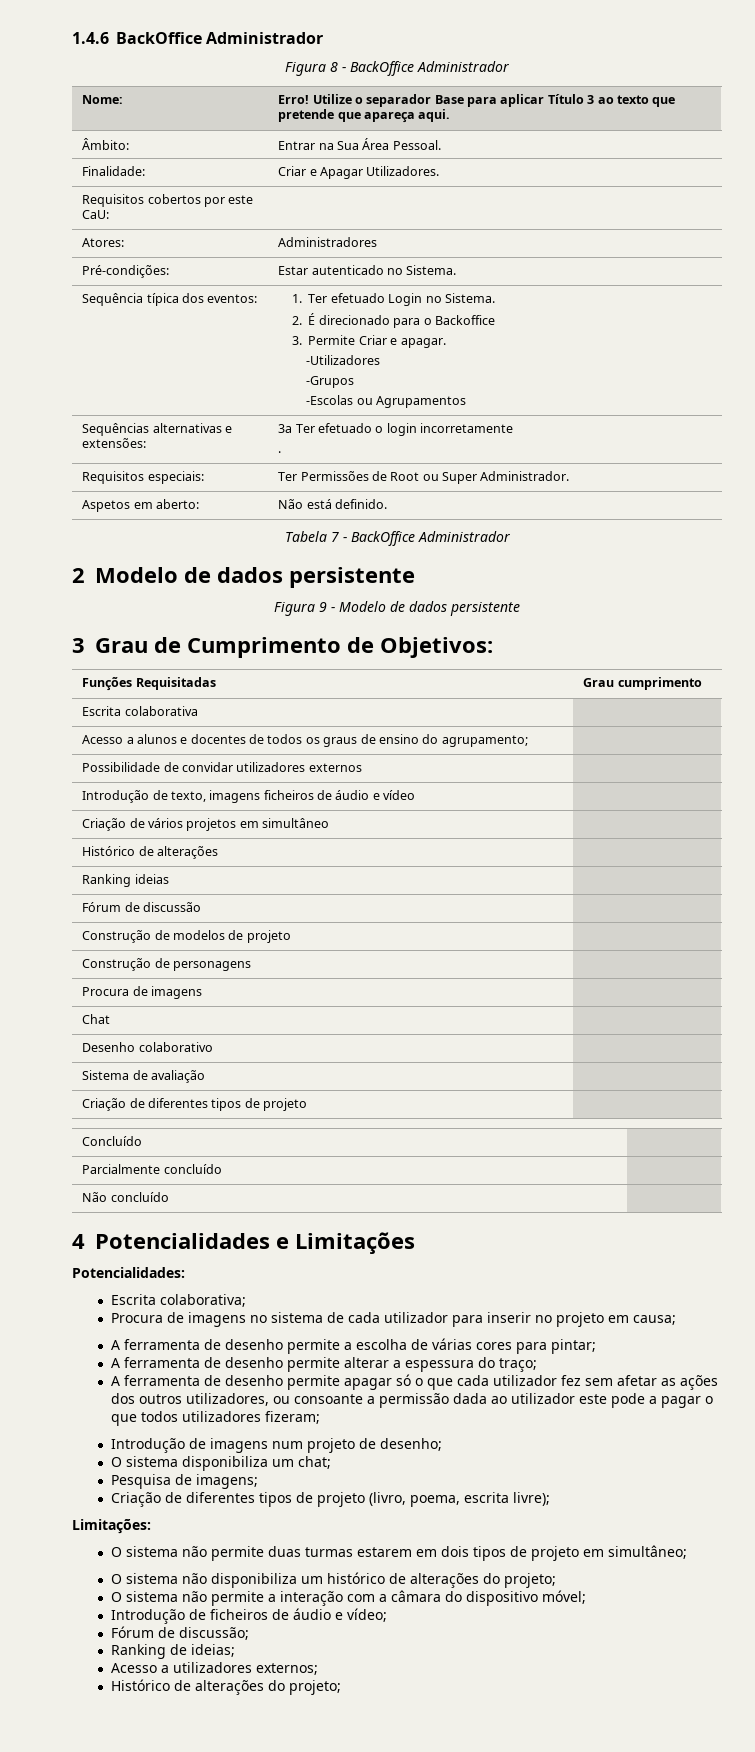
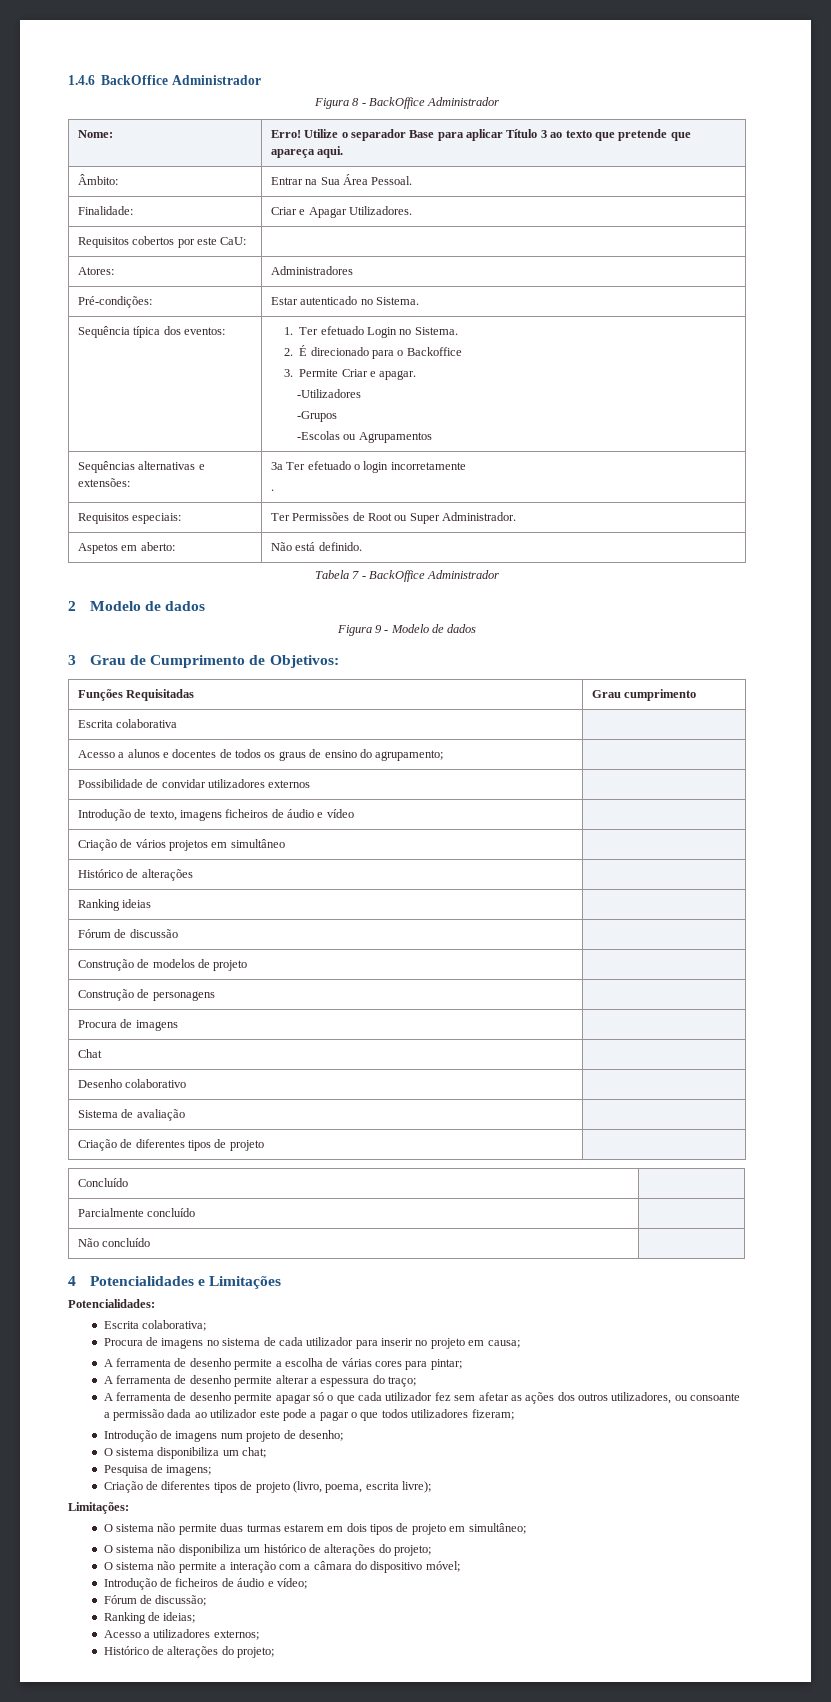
[289,567,416,588] persistente -> (206, 606) none
[450,602,520,616] persistente -> (477, 628) none

